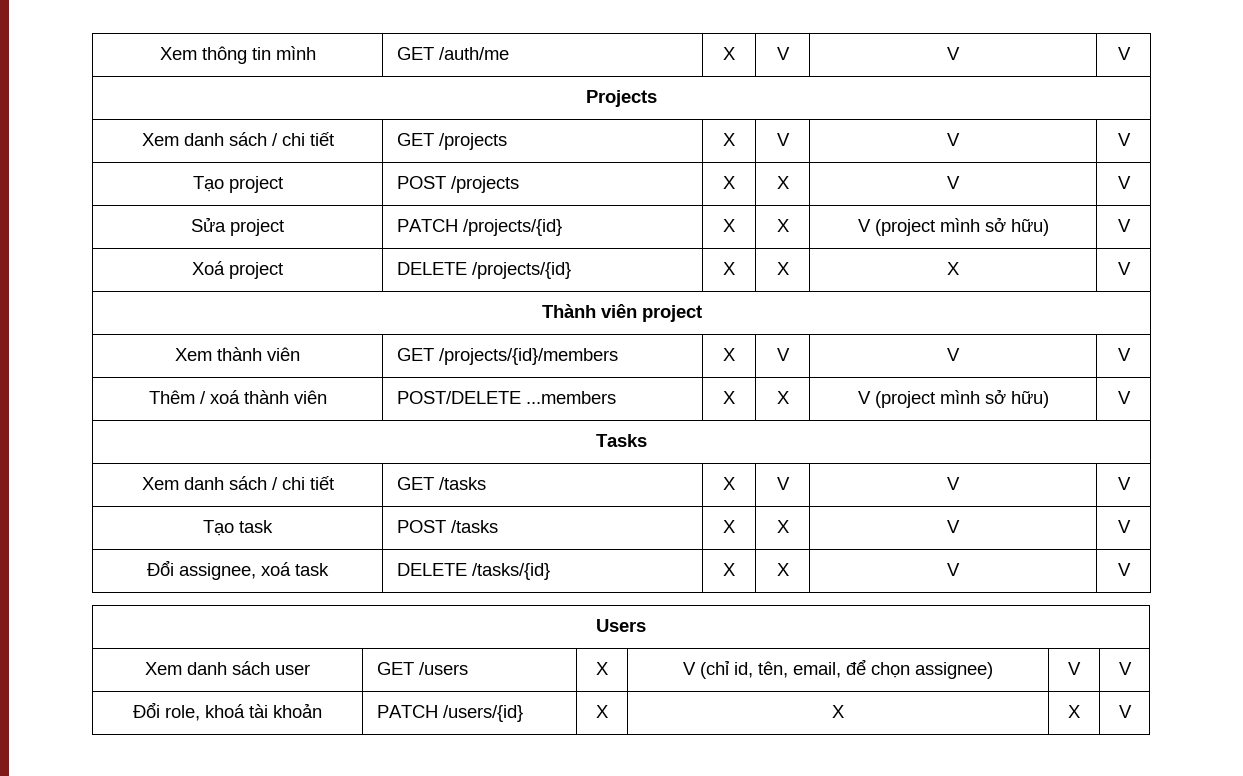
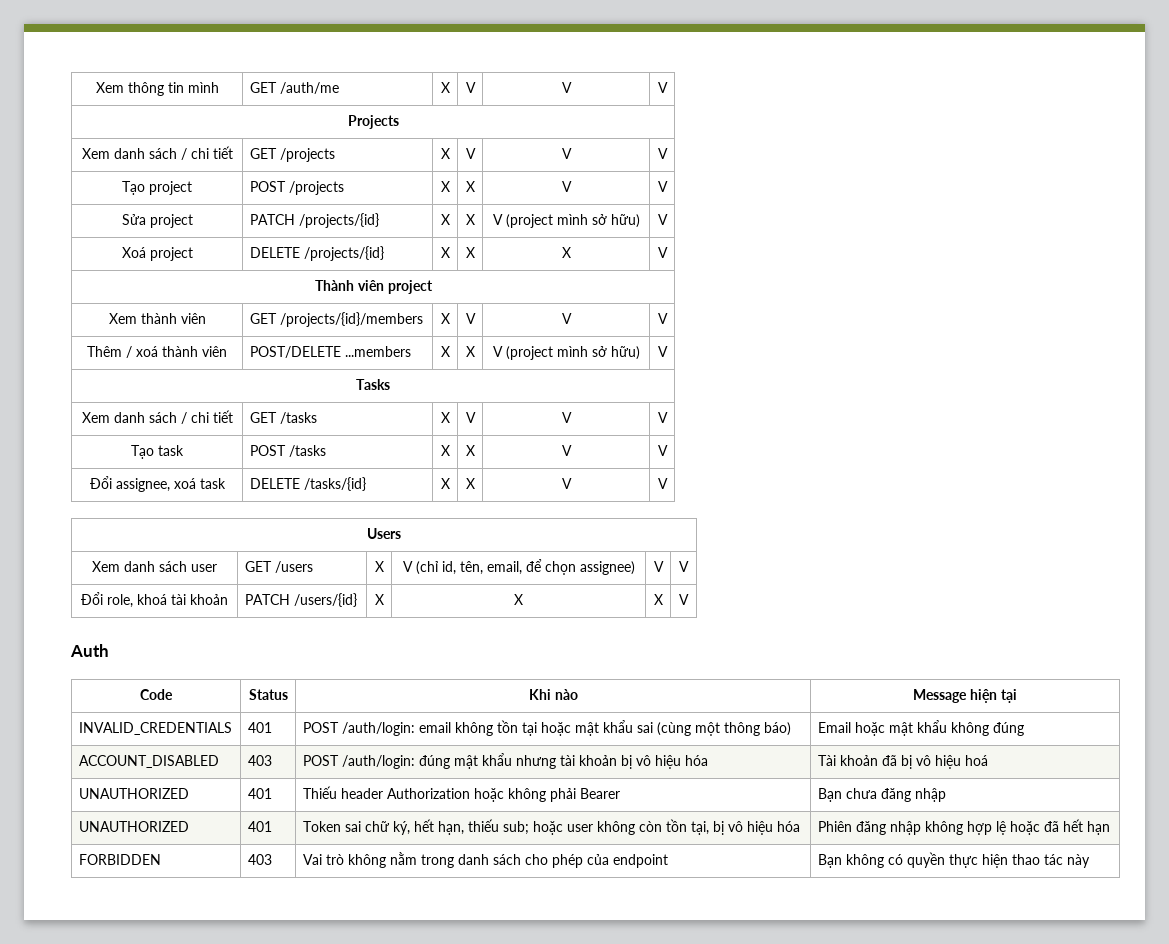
(1132, 711) none -> [70,644,109,657] [140,689,173,700] [248,689,288,700] [528,689,578,700] [913,689,1017,703] [78,722,232,735] [247,722,272,733] [302,720,791,736] [817,720,1024,736] [78,755,219,768] [247,755,272,766] [302,753,708,769] [817,755,988,769] [78,788,189,799] [247,788,272,799] [302,786,620,802] [817,788,946,802] [78,821,189,832] [247,821,272,832] [302,819,800,835] [817,819,1110,835] [78,854,161,865] [247,854,272,865] [302,852,668,868] [817,852,1090,868] // Auth // Code | Status | Khi nào | Message hiện tại // INVALID_CREDENTIALS | 401 | POST /auth/login: email không tồn tại hoặc mật khẩu sai (cùng một thông báo) | Email hoặc mật khẩu không đúng // ACCOUNT_DISABLED | 403 | POST /auth/login: đúng mật khẩu nhưng tài khoản bị vô hiệu hóa | Tài khoản đã bị vô hiệu hoá // UNAUTHORIZED | 401 | Thiếu header Authorization hoặc không phải Bearer | Bạn chưa đăng nhập // UNAUTHORIZED | 401 | Token sai chữ ký, hết hạn, thiếu sub; hoặc user không còn tồn tại, bị vô hiệu hóa | Phiên đăng nhập không hợp lệ hoặc đã hết hạn // FORBIDDEN | 403 | Vai trò không nằm trong danh sách cho phép của endpoint | Bạn không có quyền thực hiện thao tác này

